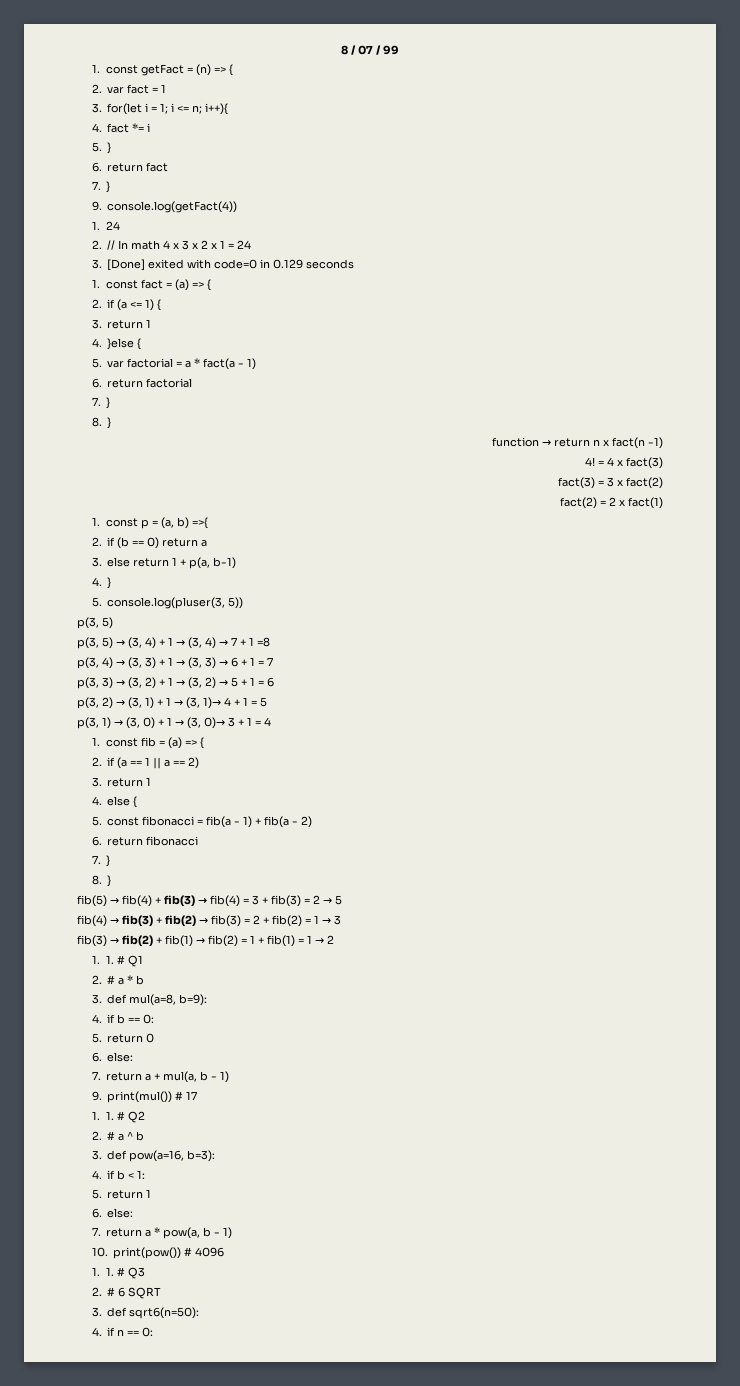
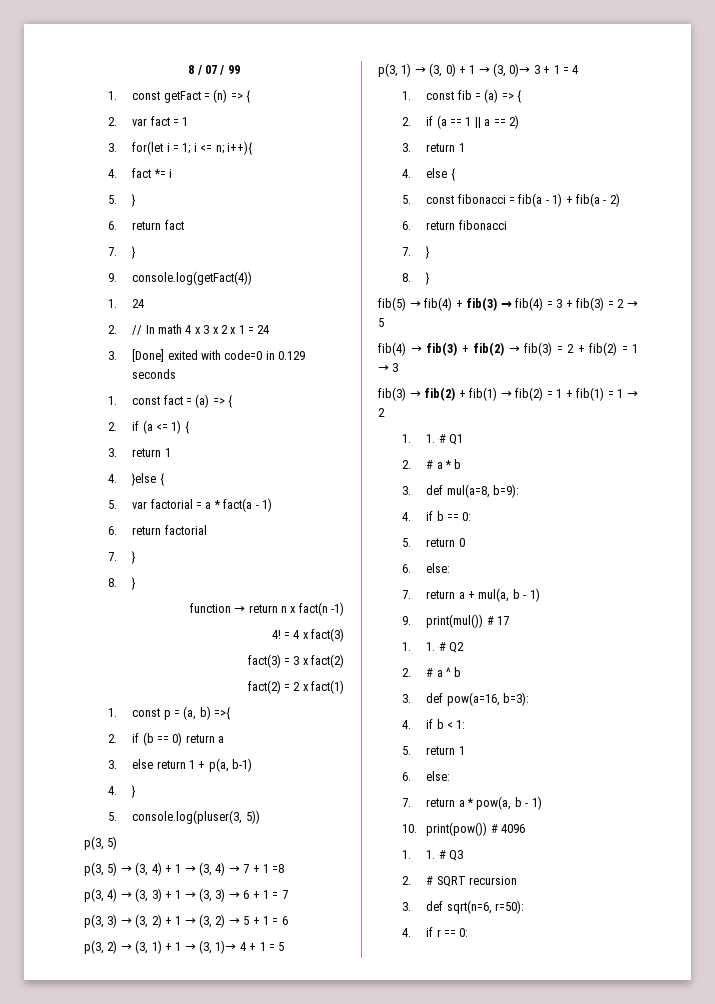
[118,1287,126,1297] 6 -> (434, 880) none
[91,1307,200,1319] [91,1327,125,1336] // 3. def sqrt6(n=50): // 4. if n -> [469,876,518,885] [402,900,525,914] [402,927,441,937] recursion // 3. def sqrt(n=6, r=50): // 4. if r

